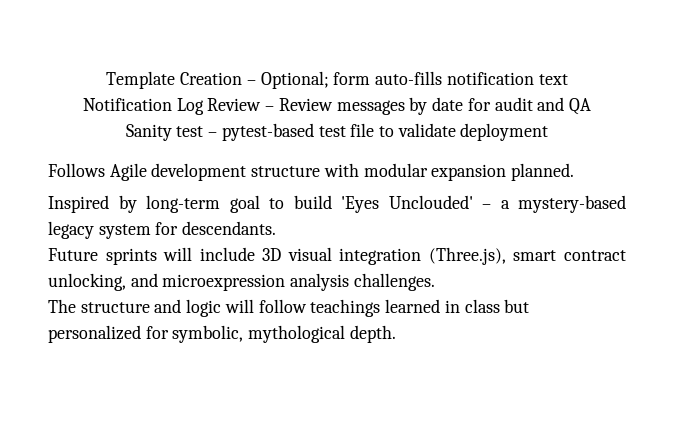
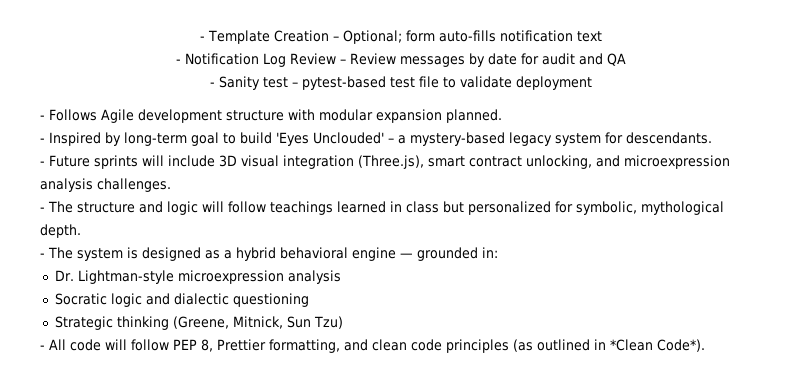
(106, 80) none -> [199,36,205,41] -
(568, 79) none -> [175,59,181,64] -
(591, 106) none -> [209,82,215,87] -
(549, 132) none -> [40,115,45,120] -
(575, 172) none -> [40,138,45,143] -
(277, 228) none -> [40,161,45,166] -
(435, 282) none -> [40,207,45,212] -
(396, 334) none -> [40,247,498,261] [54,270,341,284] [54,293,309,307] [54,316,343,330] [40,339,705,353] // - The system is designed as a hybrid behavioral engine — grounded in: // Dr. Lightman-style microexpression analysis // Socratic logic and dialectic questioning // Strategic thinking (Greene, Mitnick, Sun Tzu) // - All code will follow PEP 8, Prettier formatting, and clean code principles (as outlined in *Clean Code*).

